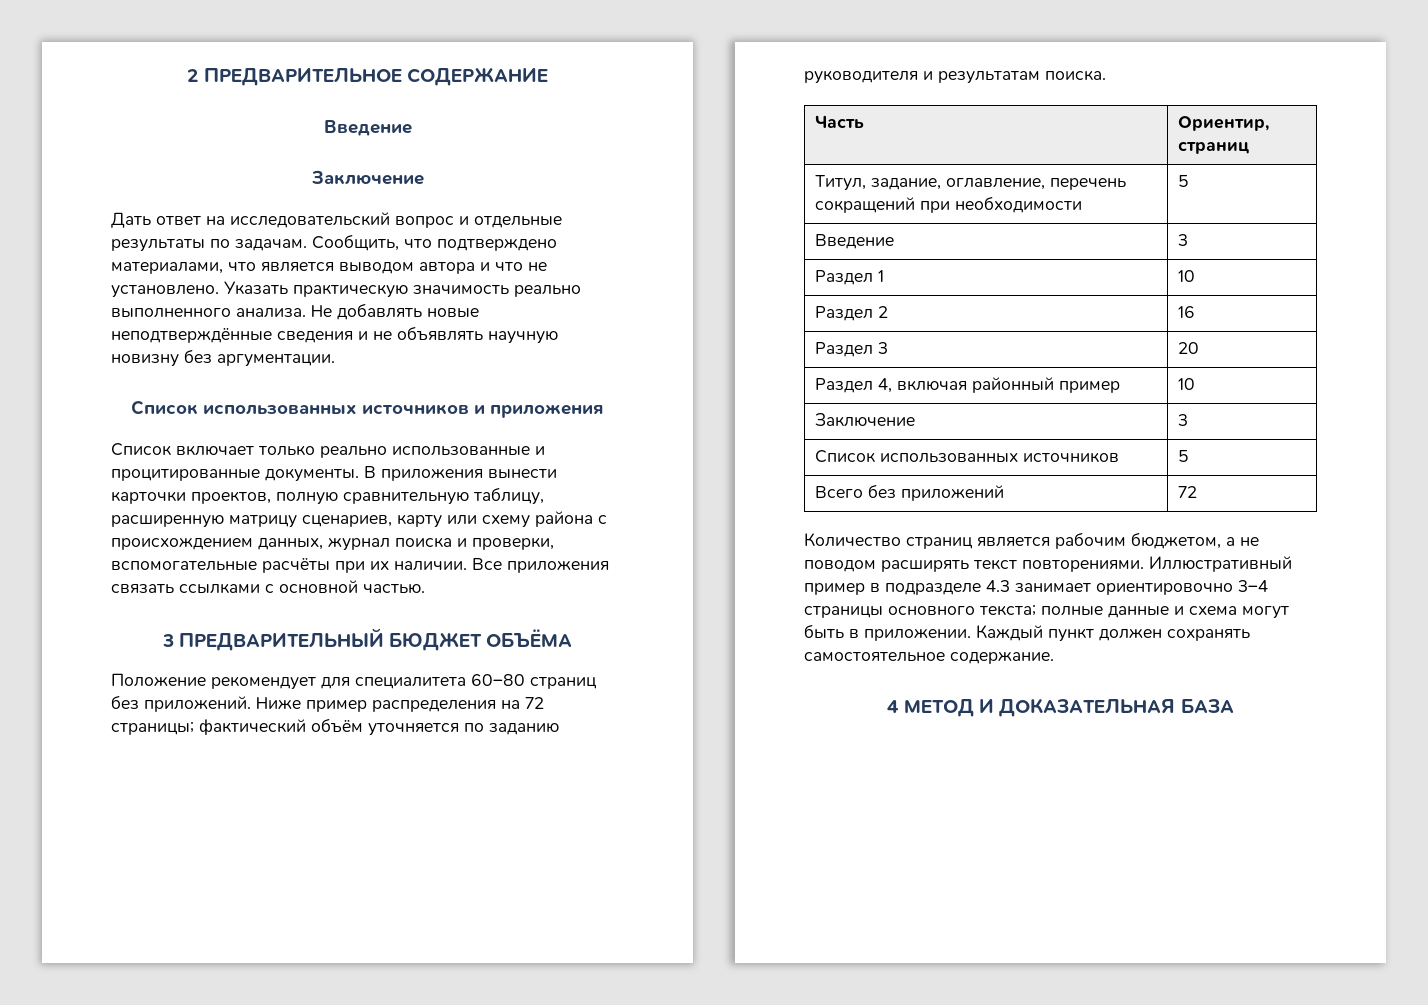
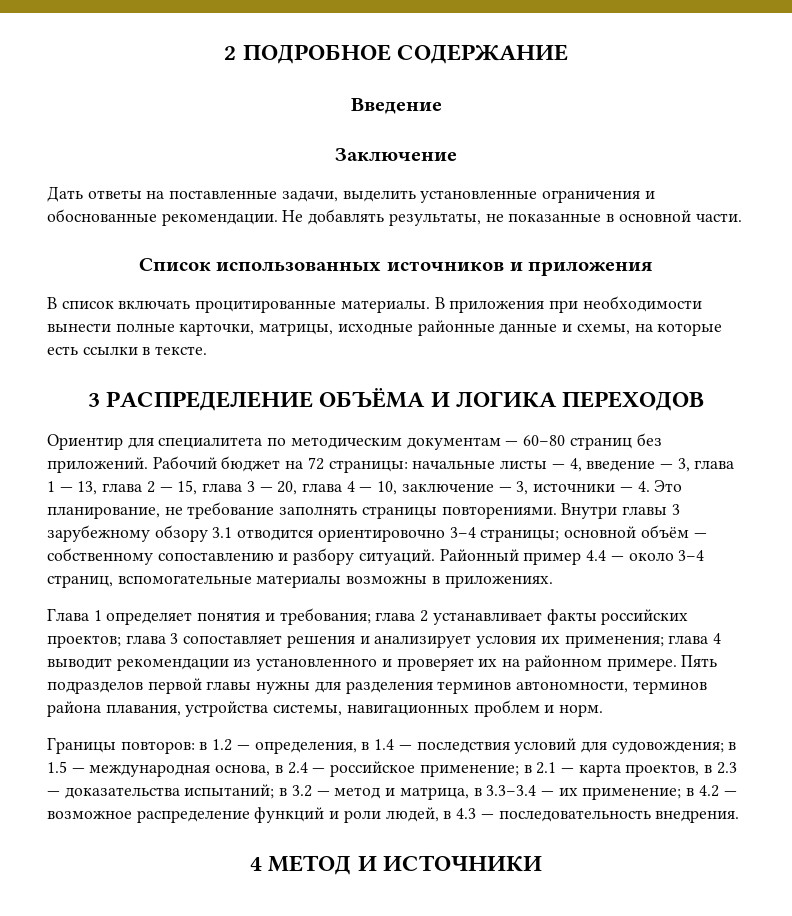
[187,67,402,86] 2 ПРЕДВАРИТЕЛЬНОЕ -> [224,44,391,64] 2 ПОДРОБНОЕ
[156,212,562,228] [111,234,557,252] [111,262,547,274] [111,281,581,298] [111,303,479,320] [111,326,558,344] [111,349,335,367] ответ на исследовательский вопрос и отдельные результаты по задачам. Сообщить, что подтверждено материалами, что является выводом автора и что не установлено. Указать практическую значимость реально выполненного анализа. Не добавлять новые неподтверждённые сведения и не объявлять научную новизну без аргументации. -> [87,190,655,203] [47,209,742,226] ответы на поставленные задачи, выделить установленные ограничения и обоснованные рекомендации. Не добавлять результаты, не показанные в основной части.
[111,443,545,458] [111,466,557,482] [111,487,544,505] [111,511,607,528] [111,537,554,551] [111,558,609,573] [111,580,425,594] [161,628,483,651] Список включает только реально использованные и процитированные документы. В приложения вынести карточки проектов, полную сравнительную таблицу, расширенную матрицу сценариев, карту или схему района с происхождением данных, журнал поиска и проверки, вспомогательные расчёты при их наличии. Все приложения связать ссылками с основной частью. // 3 ПРЕДВАРИТЕЛЬНЫЙ БЮДЖЕТ -> [47,296,702,313] [47,320,723,336] [47,346,208,355] [87,391,313,411] В список включать процитированные материалы. В приложения при необходимости вынести полные карточки, матрицы, исходные районные данные и схемы, на которые есть ссылки в тексте. // 3 РАСПРЕДЕЛЕНИЕ
[111,673,596,690] [111,695,544,712] [111,718,559,736] [804,70,1106,84] [814,115,864,128] [1177,116,1269,131] [1177,141,1249,154] [814,175,1126,191] [814,196,1082,213] [1177,175,1189,187] [814,234,894,249] [1177,234,1188,246] [814,270,884,285] [1177,270,1195,282] [814,306,888,321] [1177,306,1195,318] [814,342,888,357] [1177,342,1199,354] [814,377,1120,393] [1177,378,1195,390] [814,413,915,427] [1177,414,1188,426] [814,450,1119,463] [1177,450,1189,462] [814,484,1004,501] [1177,486,1197,498] [804,532,1259,549] [804,556,1292,572] [804,580,1268,595] [804,605,1289,619] [804,624,1250,642] [804,651,1054,664] // Положение рекомендует для специалитета 60–80 страниц без приложений. Ниже пример распределения на 72 страницы; фактический объём уточняется по заданию руководителя и результатам поиска. // Часть | Ориентир, страниц // Титул, задание, оглавление, перечень сокращений при необходимости | 5 // Введение | 3 // Раздел 1 | 10 // Раздел 2 | 16 // Раздел 3 | 20 // Раздел 4, включая районный пример | 10 // Заключение | 3 // Список использованных источников | 5 // Всего без приложений | 72 // Количество страниц является рабочим бюджетом, а не поводом расширять текст повторениями. Иллюстративный пример в подразделе 4.3 занимает ориентировочно 3–4 страницы основного текста; полные данные и схема могут быть в приложении. Каждый пункт должен сохранять самостоятельное содержание. -> [430,391,705,411] [47,433,662,450] [47,456,735,473] [47,480,683,495] [47,502,680,519] [47,525,707,542] [47,548,705,565] [47,575,553,588] [47,608,689,625] [47,633,721,648] [47,655,718,671] [47,678,707,694] [47,700,604,717] [47,737,737,754] [47,761,737,777] [47,784,737,800] [47,807,740,823] И ЛОГИКА ПЕРЕХОДОВ // Ориентир для специалитета по методическим документам — 60–80 страниц без приложений. Рабочий бюджет на 72 страницы: начальные листы — 4, введение — 3, глава 1 — 13, глава 2 — 15, глава 3 — 20, глава 4 — 10, заключение — 3, источники — 4. Это планирование, не требование заполнять страницы повторениями. Внутри главы 3 зарубежному обзору 3.1 отводится ориентировочно 3–4 страницы; основной объём — собственному сопоставлению и разбору ситуаций. Районный пример 4.4 — около 3–4 страниц, вспомогательные материалы возможны в приложениях. // Глава 1 определяет понятия и требования; глава 2 устанавливает факты российских проектов; глава 3 сопоставляет решения и анализирует условия их применения; глава 4 выводит рекомендации из установленного и проверяет их на районном примере. Пять подразделов первой главы нужны для разделения терминов автономности, терминов района плавания, устройства системы, навигационных проблем и норм. // Границы повторов: в 1.2 — определения, в 1.4 — последствия условий для судовождения; в 1.5 — международная основа, в 2.4 — российское применение; в 2.1 — карта проектов, в 2.3 — доказательства испытаний; в 3.2 — метод и матрица, в 3.3–3.4 — их применение; в 4.2 — возможное распределение функций и роли людей, в 4.3 — последовательность внедрения.
[999,698,1234,717] ДОКАЗАТЕЛЬНАЯ БАЗА -> [383,855,543,872] ИСТОЧНИКИ

